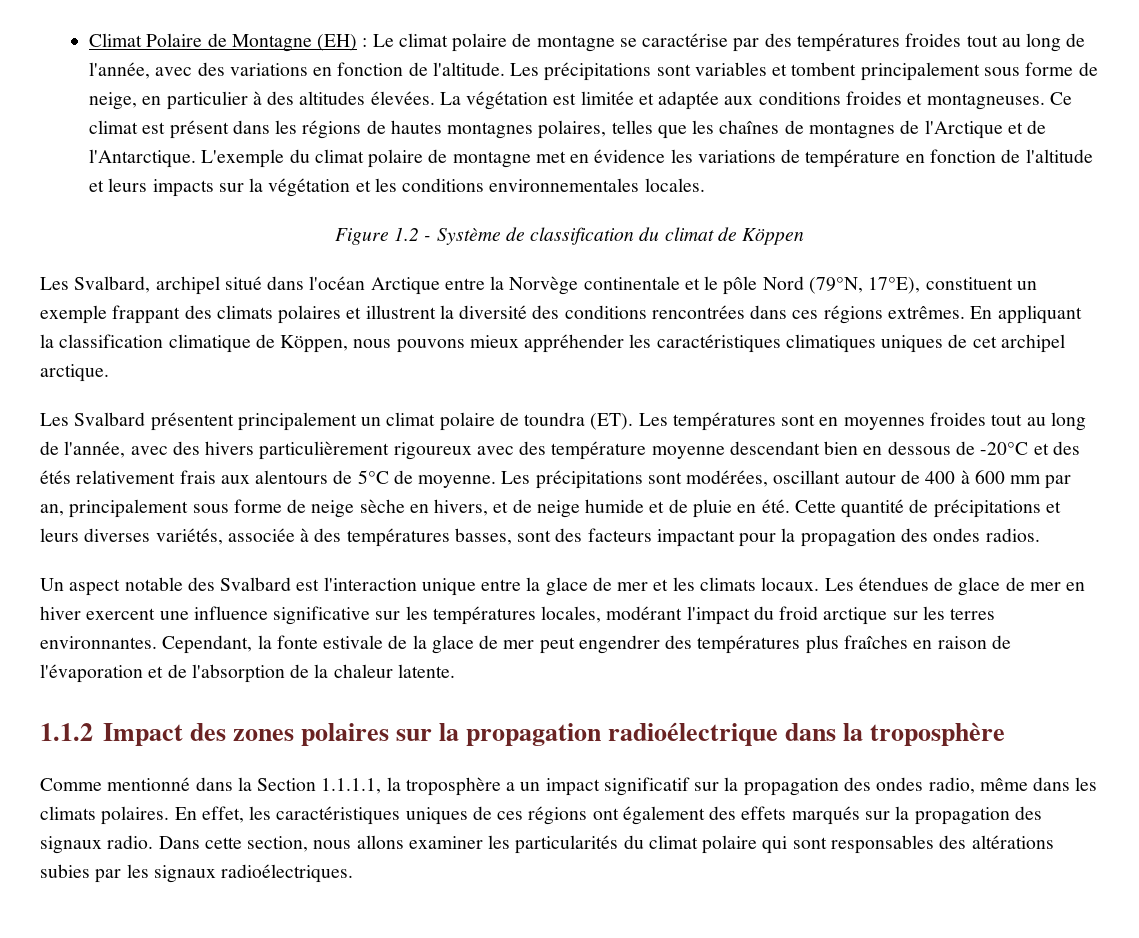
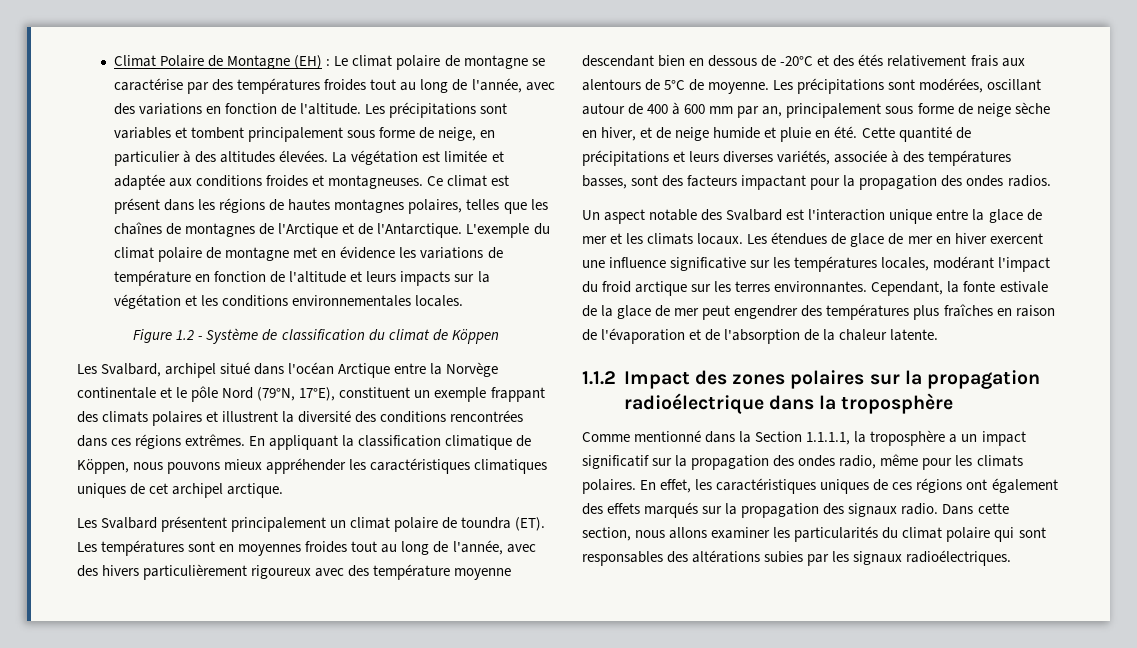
[434,499,489,516] hivers, -> [601,127,637,141] hiver,
[668,499,688,513] de -> (777, 132) none
[1033,777,1071,791] dans -> [922,458,953,470] pour

